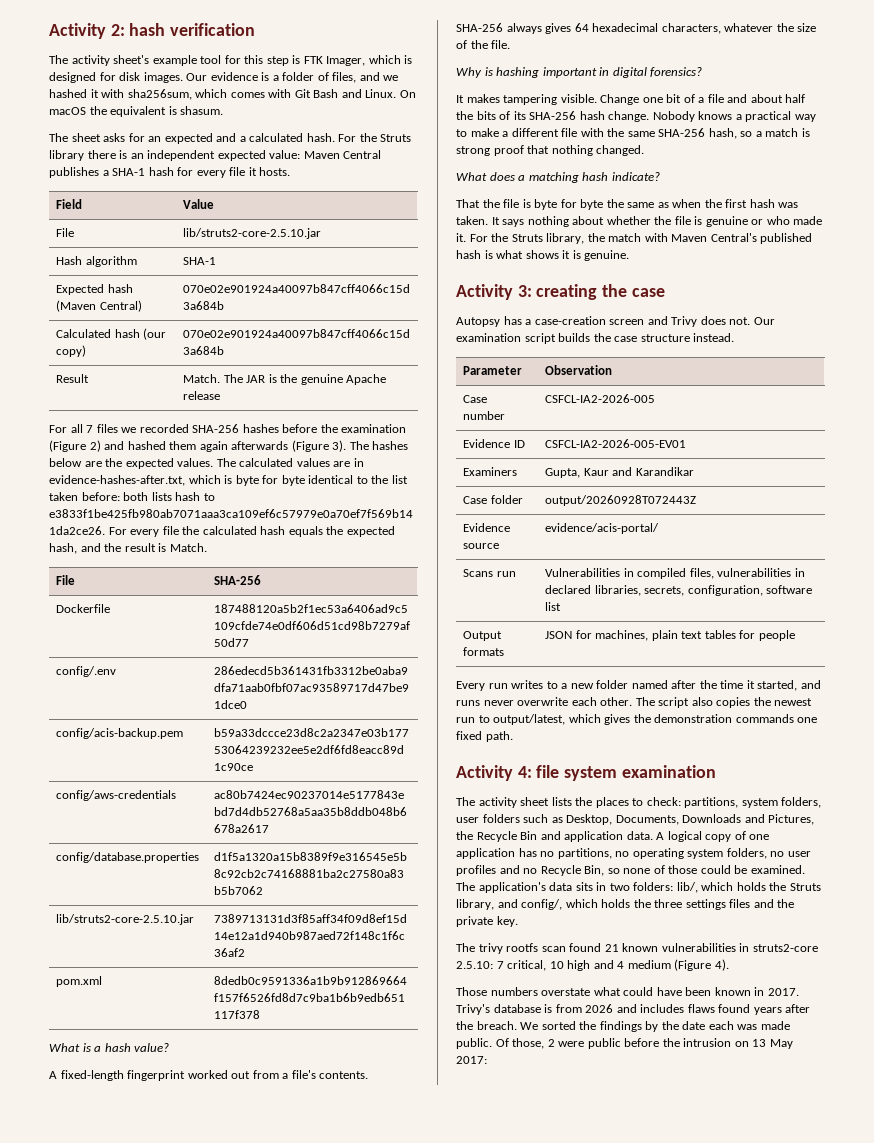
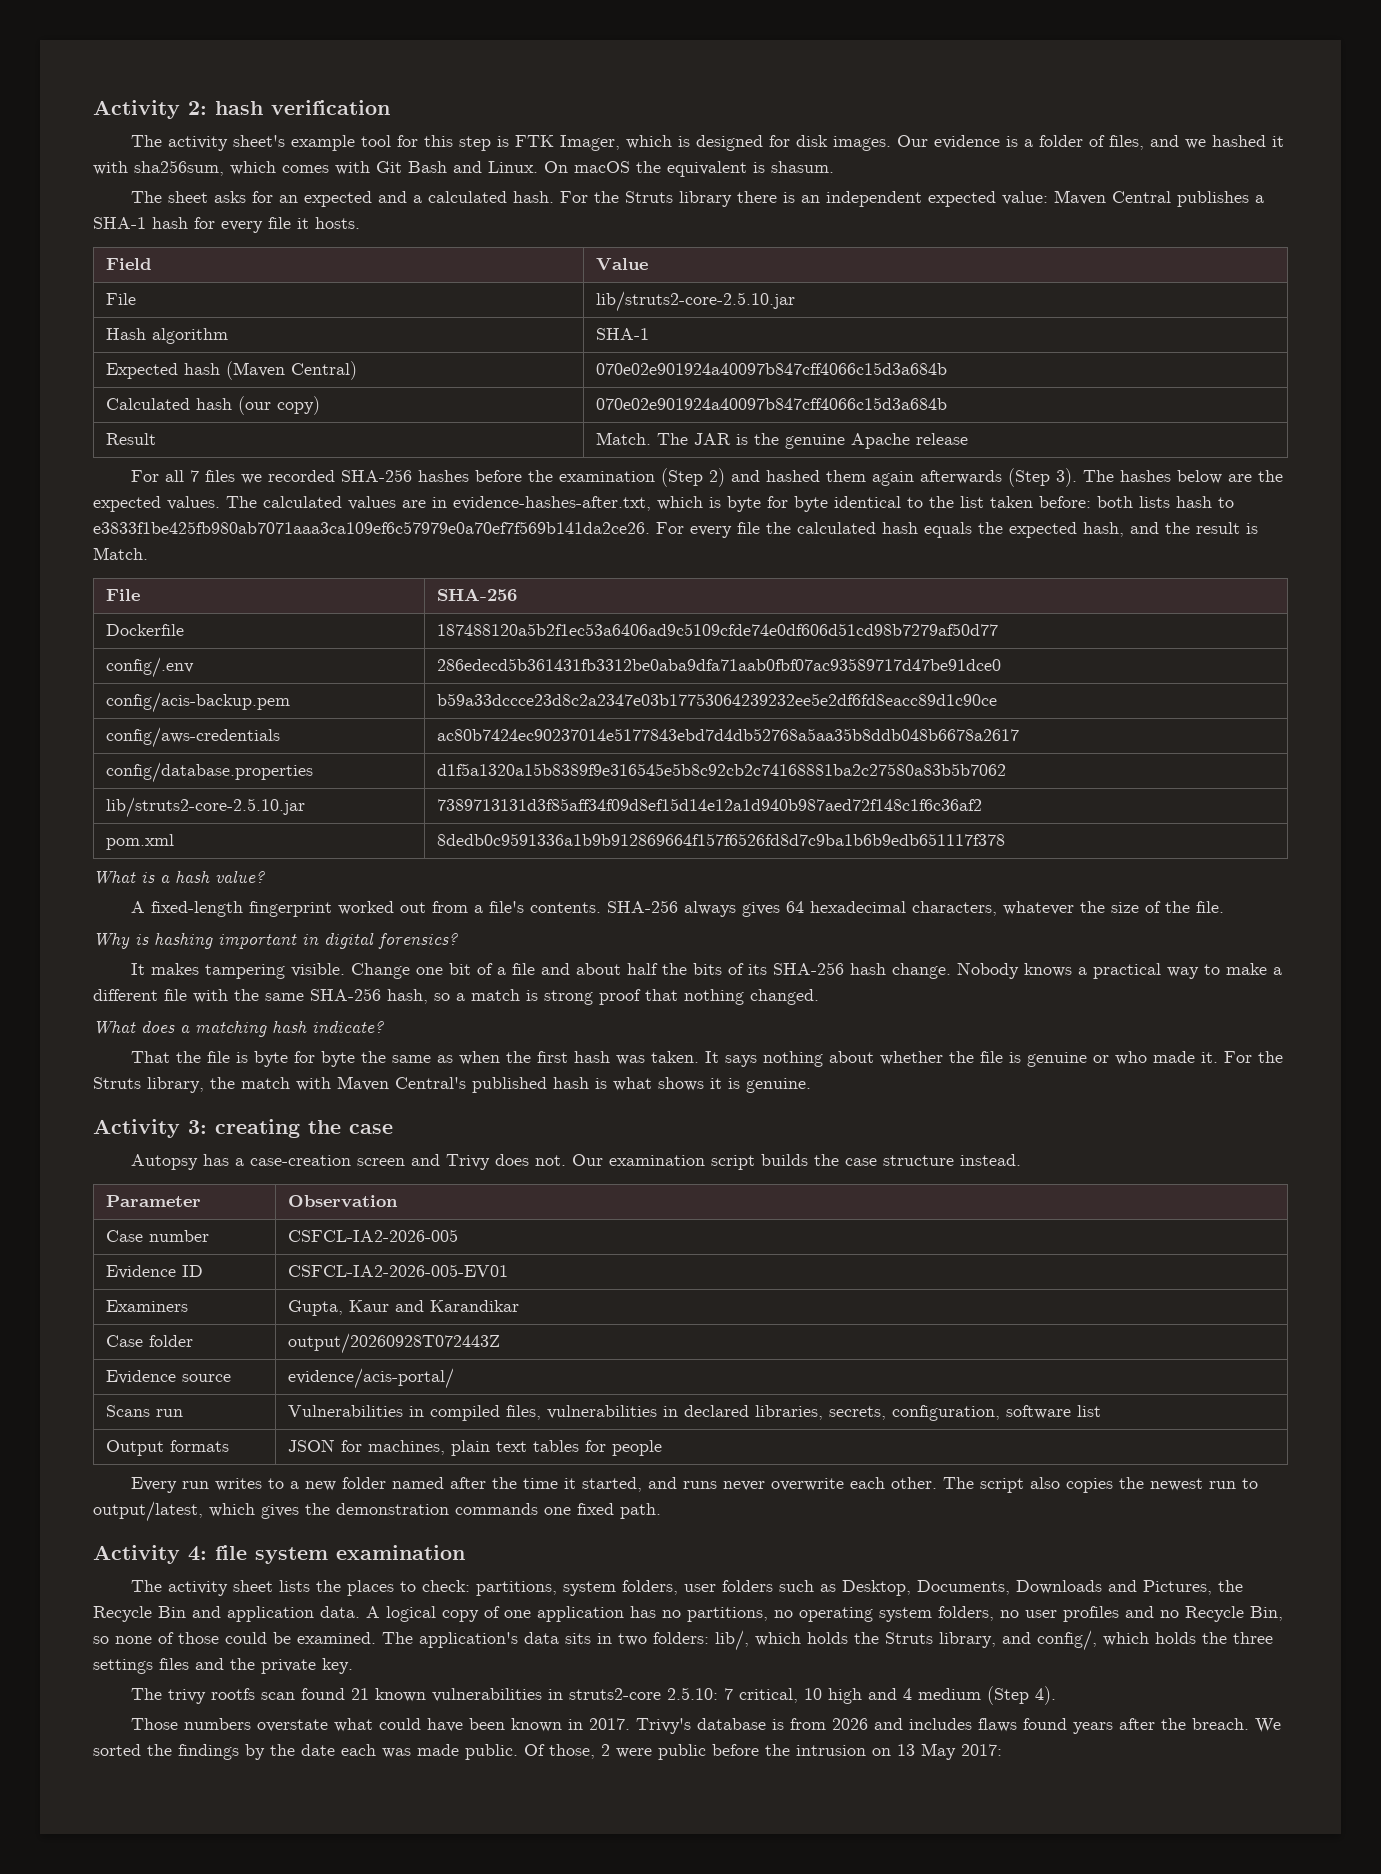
[49,440,86,452] (Figure -> [660,468,703,487] (Step
[291,440,329,452] (Figure -> [1007,468,1050,487] (Step
[674,959,712,971] (Figure -> [986,1686,1029,1705] (Step

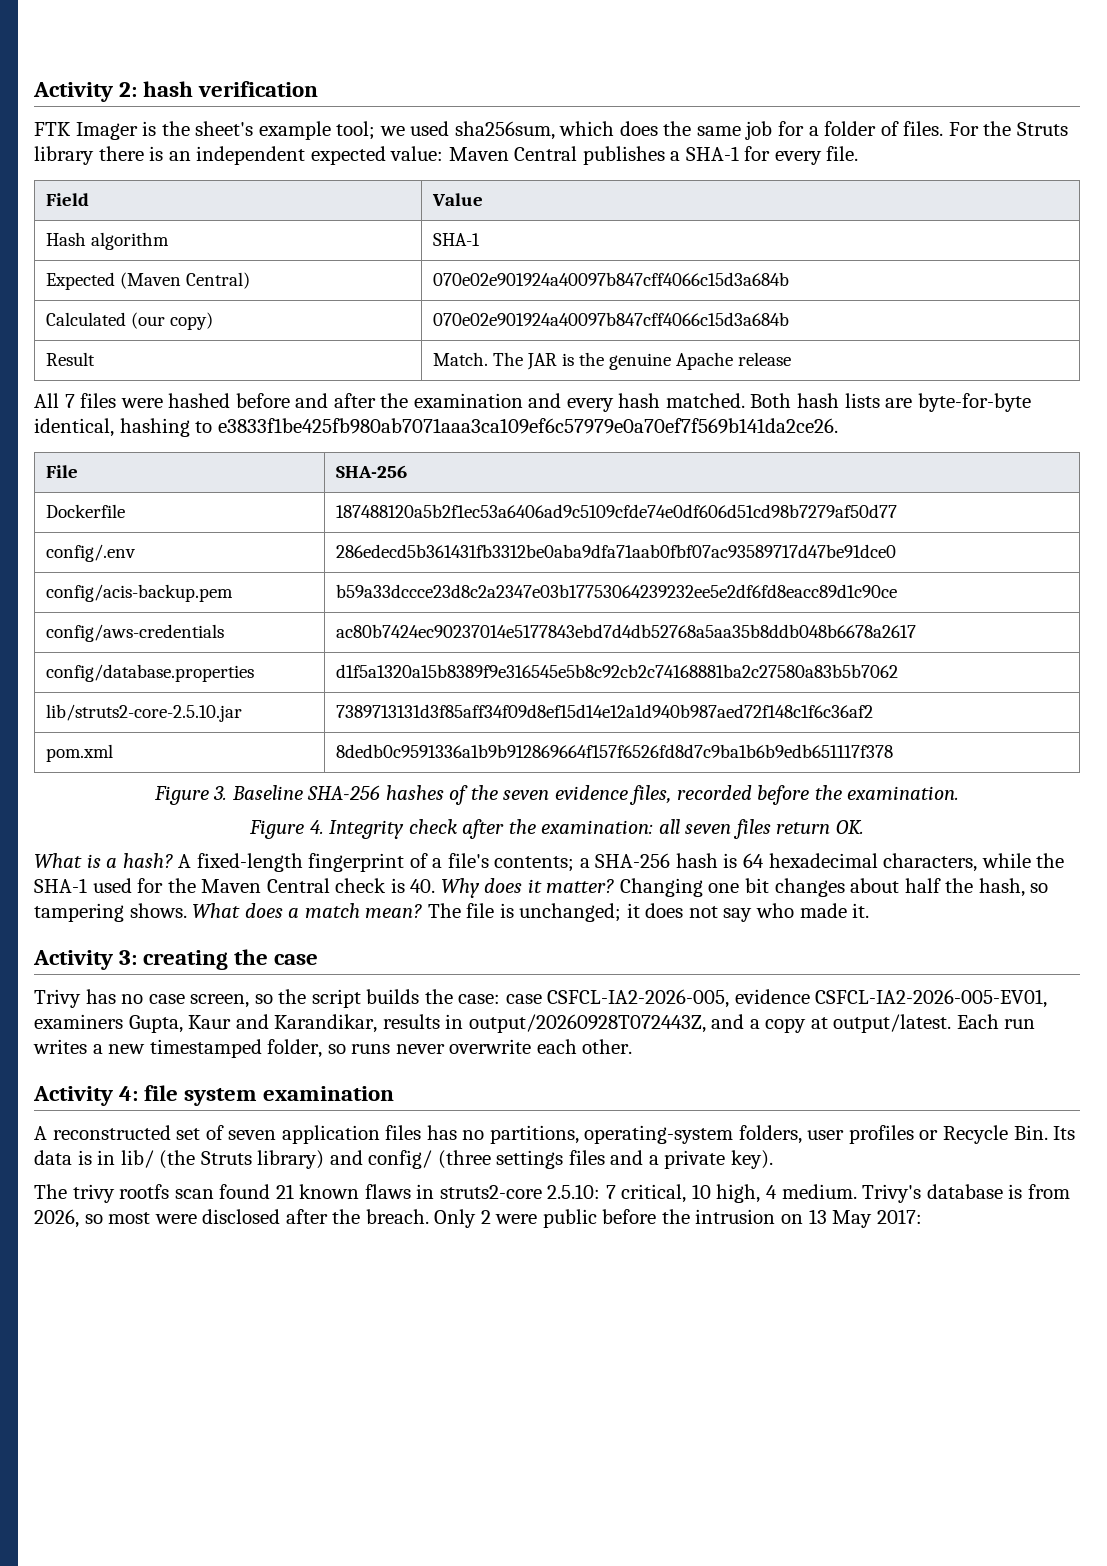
[130,135,1284,151] [93,160,834,177] [130,191,554,207] The activity sheet's example tool for this step is FTK Imager, which is designed for disk images. Our evidence is a folder of files, and we hashed it with sha256sum, which comes with Git Bash and Linux. On macOS the equivalent is shasum. // The sheet asks for an expected and a calculated hash. -> [34,121,944,140] FTK Imager is the sheet's example tool; we used sha256sum, which does the same job for a folder of files.
[152,217,188,229] hash -> (739, 153) none
[268,217,360,229] file it hosts. -> [826,146,859,161] file.
[106,293,137,305] [596,291,796,312] // File | lib/struts2-core-2.5.10.jar -> (483, 199) none
[184,363,221,375] hash -> (115, 281) none
[196,398,233,410] hash -> (126, 319) none
[130,468,1283,487] [93,496,1234,512] [93,521,1258,538] [93,547,148,560] For all 7 files we recorded SHA-256 hashes before the examination (Step 2) and hashed them again afterwards (Step 3). The hashes below are the expected values. The calculated values are in evidence-hashes-after.txt, which is byte for byte identical to the list taken before: both lists hash to e3833f1be425fb980ab7071aaa3ca109ef6c57979e0a70ef7f569b141da2ce26. For every file the calculated hash equals the expected hash, and the result is Match. -> [34,393,1031,412] [34,418,838,437] All 7 files were hashed before and after the examination and every hash matched. Both hash lists are byte-for-byte identical, hashing to e3833f1be425fb980ab7071aaa3ca109ef6c57979e0a70ef7f569b141da2ce26.
(1006, 839) none -> [153,785,960,805] [249,819,864,839] // Figure 3. Baseline SHA-256 hashes of the seven evidence files, recorded before the examination. // Figure 4. Integrity check after the examination: all seven files return OK.
[175,870,265,883] hash value? // -> [122,853,173,868] hash?
[337,900,1224,917] [93,932,458,949] [130,962,1282,979] [93,988,819,1005] [93,1020,384,1037] [130,1051,1283,1067] [93,1076,811,1093] worked out from a file's contents. SHA-256 always gives 64 hexadecimal characters, whatever the size of the file. // Why is hashing important in digital forensics? // It makes tampering visible. Change one bit of a file and about half the bits of its SHA-256 hash change. Nobody knows a practical way to make a different file with the same SHA-256 hash, so a match is strong proof that nothing changed. // What does a matching hash indicate? // That the file is byte for byte the same as when the first hash was taken. It says nothing about whether the file is genuine or who made it. For the Struts library, the match with Maven Central's published hash is what shows it is genuine. -> [409,853,1065,872] [34,878,1049,898] [34,903,870,922] of a file's contents; a SHA-256 hash is 64 hexadecimal characters, while the SHA-1 used for the Maven Central check is 40. Why does it matter? Changing one bit changes about half the hash, so tampering shows. What does a match mean? The file is unchanged; it does not say who made it.
[130,1154,1021,1170] [106,1195,202,1207] [288,1195,399,1208] [106,1230,210,1242] [288,1229,459,1242] [106,1265,204,1279] [288,1264,509,1277] [106,1300,189,1312] [288,1300,520,1316] [106,1335,194,1347] [288,1333,501,1354] [106,1370,232,1384] [288,1368,455,1389] [106,1405,184,1417] [288,1405,1102,1421] [106,1440,230,1456] [288,1439,663,1456] [130,1477,177,1493] Autopsy has a case-creation screen and Trivy does not. Our examination script builds the case structure instead. // Parameter | Observation // Case number | CSFCL-IA2-2026-005 // Evidence ID | CSFCL-IA2-2026-005-EV01 // Examiners | Gupta, Kaur and Karandikar // Case folder | output/20260928T072443Z // Evidence source | evidence/acis-portal/ // Scans run | Vulnerabilities in compiled files, vulnerabilities in declared libraries, secrets, configuration, software list // Output formats | JSON for machines, plain text tables for people // Every -> [34,989,1048,1008] [34,1014,999,1033] Trivy has no case screen, so the script builds the case: case CSFCL-IA2-2026-005, evidence CSFCL-IA2-2026-005-EV01, examiners Gupta, Kaur and Karandikar, results in output/20260928T072443Z, and a copy at output/latest. Each
[267,1478,284,1489] to -> (87, 1046) none
[341,1477,677,1492] folder named after the time it started, and -> [149,1039,346,1058] timestamped folder, so
[942,1477,1258,1493] [93,1501,661,1522] The script also copies the newest run to output/latest, which gives the demonstration commands one fixed path. -> (633, 1046) none
[130,1580,1243,1596] [93,1606,1283,1622] [93,1630,1273,1651] [93,1658,353,1674] The activity sheet lists the places to check: partitions, system folders, user folders such as Desktop, Documents, Downloads and Pictures, the Recycle Bin and application data. A logical copy of one application has no partitions, no operating system folders, no user profiles and no Recycle Bin, so none of those could be examined. The application's data sits in two folders: lib/, which holds the Struts library, and config/, which holds the three settings files and the private key. -> [34,1125,1076,1144] [34,1150,774,1169] A reconstructed set of seven application files has no partitions, operating-system folders, user profiles or Recycle Bin. Its data is in lib/ (the Struts library) and config/ (three settings files and a private key).
[431,1688,542,1702] vulnerabilities -> [364,1184,411,1199] flaws
[827,1686,1056,1705] [130,1718,1281,1734] [93,1744,595,1760] high and 4 medium (Step 4). // Those numbers overstate what could have been known in 2017. Trivy's database is from 2026 and includes flaws found years after the breach. We sorted the findings by the date each was made public. Of those, -> [716,1184,1070,1203] [34,1209,477,1228] high, 4 medium. Trivy's database is from 2026, so most were disclosed after the breach. Only

